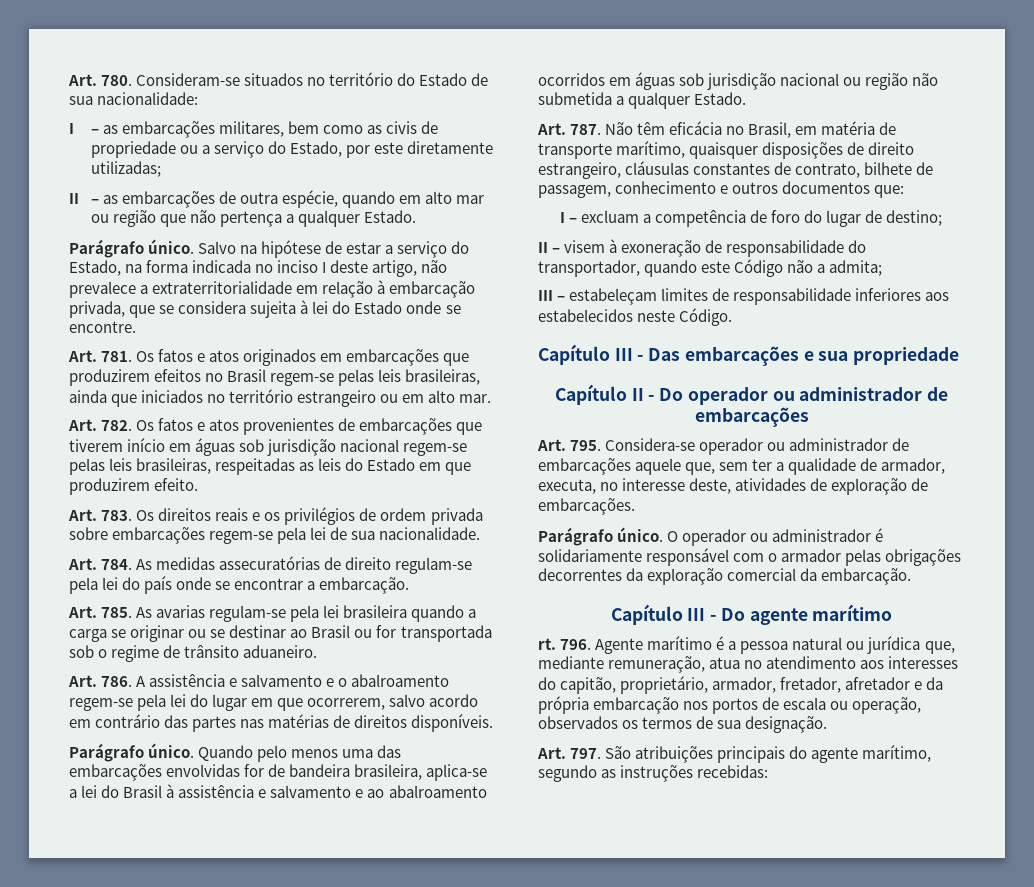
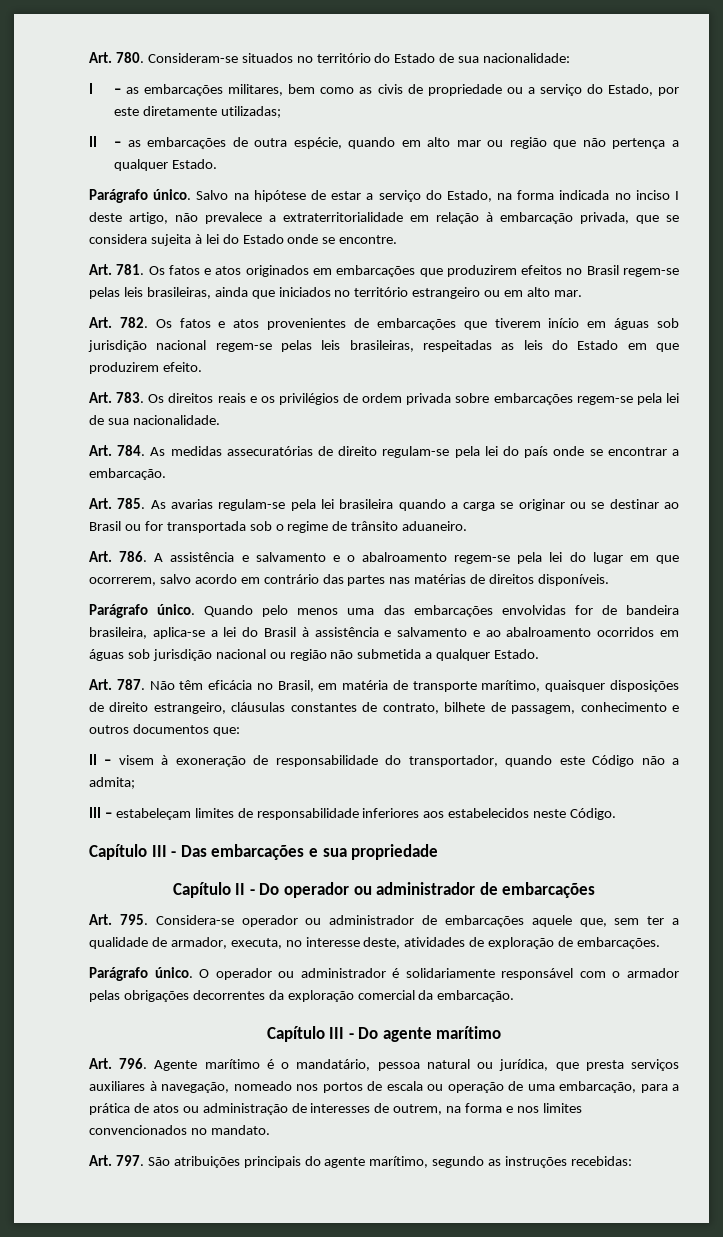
[559,210,943,227] // I – excluam a competência de foro do lugar de destino; -> (240, 731) none
[538,638,556,650] rt. -> [89,1058,112,1069] Art.
[728,641,737,650] a -> [281,1059,371,1071] o mandatário,
[867,636,955,654] [538,656,959,673] [538,676,944,694] [538,696,680,714] jurídica que, mediante remuneração, atua no atendimento aos interesses do capitão, proprietário, armador, fretador, afretador e da própria embarcação -> [499,1059,679,1071] [89,1081,292,1093] jurídica, que presta serviços auxiliares à navegação, nomeado
[852,697,922,714] [538,716,828,733] operação, observados os termos de sua designação. -> [447,1081,679,1093] [89,1103,582,1115] [89,1125,270,1135] operação de uma embarcação, para a prática de atos ou administração de interesses de outrem, na forma e nos limites convencionados no mandato.

